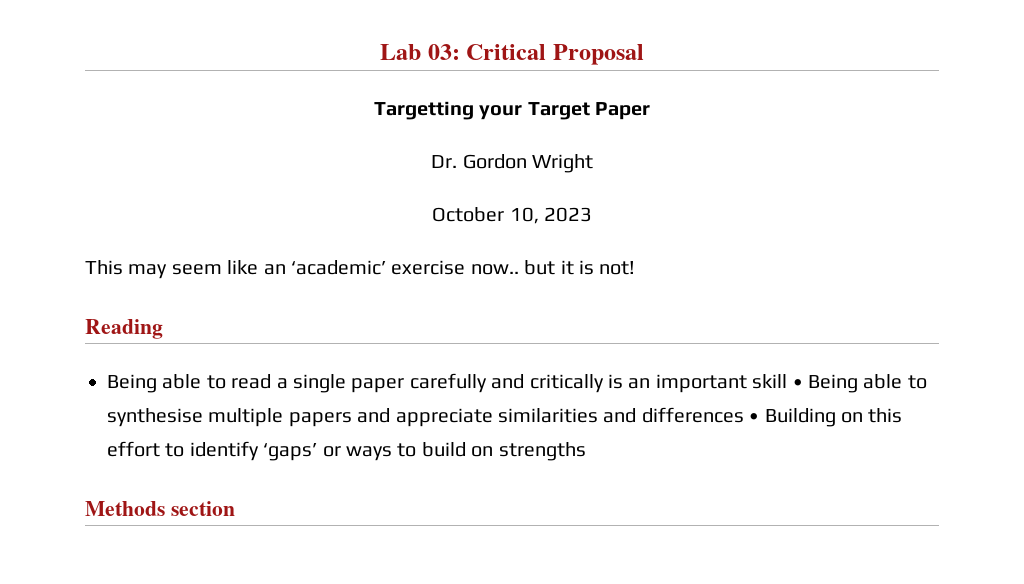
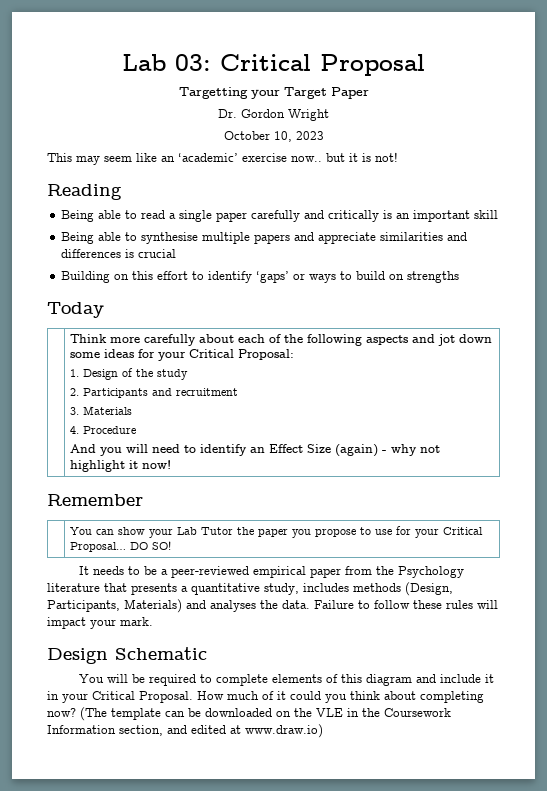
[792,379,803,388] • -> (499, 214) //
[749,413,760,422] • -> [125,249,177,258] is crucial //
[85,501,235,516] Methods section -> [47,302,104,318] [69,334,492,346] [69,349,294,361] [69,368,188,380] [69,388,238,398] [69,406,132,415] [69,426,136,434] [69,444,440,457] [69,460,171,472] [47,494,143,506] [69,526,483,538] [69,541,171,552] [79,566,465,578] [47,582,453,596] [47,599,498,613] [47,617,153,629] [47,647,207,664] [79,674,495,686] [47,691,484,703] [47,707,451,721] [47,724,323,738] Today // | Think more carefully about each of the following aspects and jot down some ideas for your Critical Proposal: // 1. Design of the study // 2. Participants and recruitment // 3. Materials // 4. Procedure // And you will need to identify an Effect Size (again) - why not highlight it now! // Remember // | You can show your Lab Tutor the paper you propose to use for your Critical Proposal… DO SO! // It needs to be a peer-reviewed empirical paper from the Psychology literature that presents a quantitative study, includes methods (Design, Participants, Materials) and analyses the data. Failure to follow these rules will impact your mark. // Design Schematic // You will be required to complete elements of this diagram and include it in your Critical Proposal. How much of it could you think about completing now? (The template can be downloaded on the VLE in the Coursework Information section, and edited at www.draw.io)

